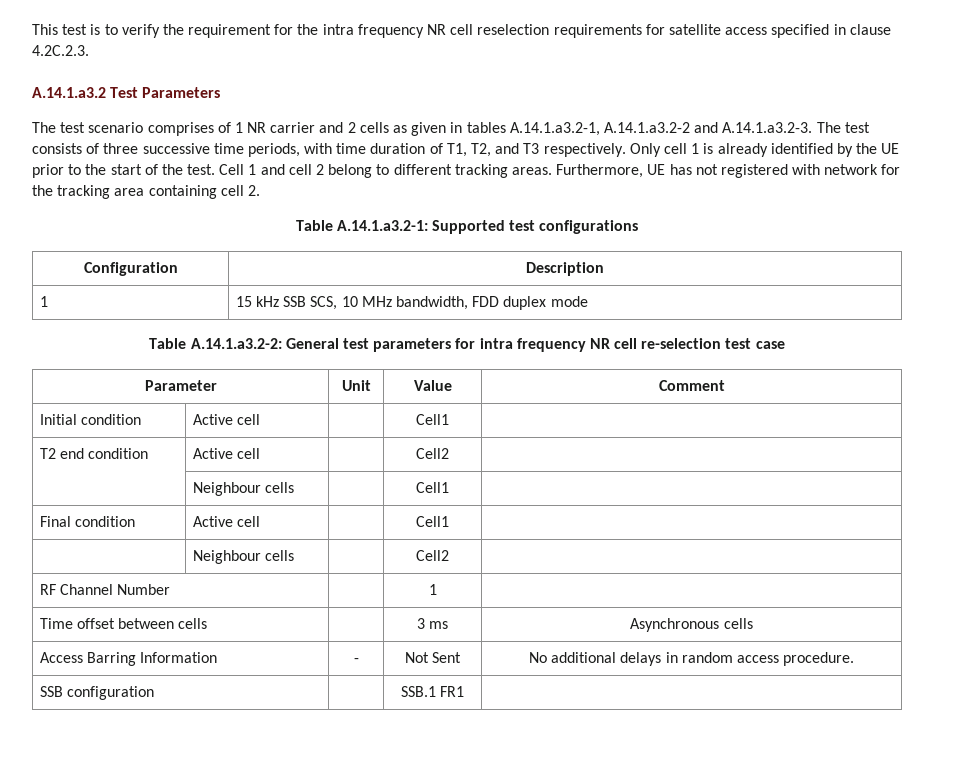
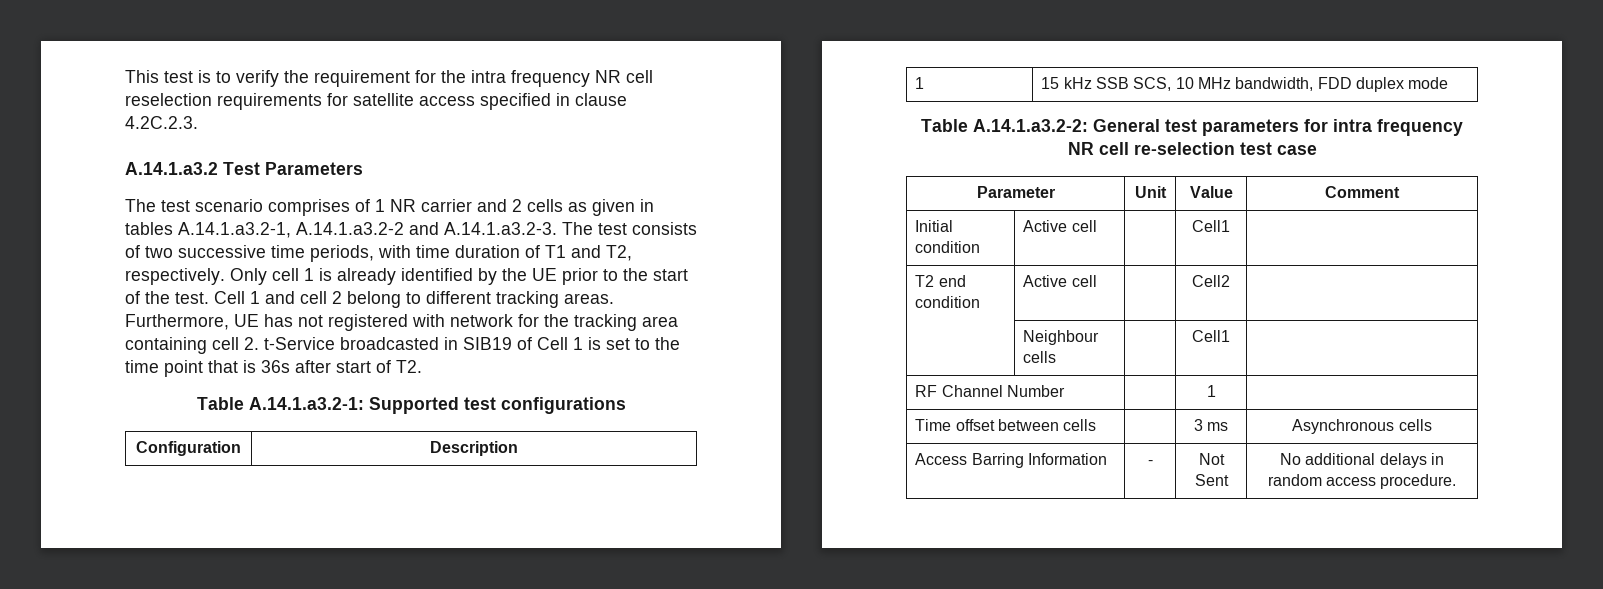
[103,143,139,154] three -> [145,246,173,258] two
[446,143,540,157] T1, T2, and T3 -> [545,245,632,261] T1 and T2,
(260, 190) none -> [264,337,680,350] [125,360,422,377] t-Service broadcasted in SIB19 of Cell 1 is set to the time point that is 36s after start of T2.
[39,516,136,527] [192,516,261,527] [416,516,449,527] [192,550,295,564] [416,550,449,561] // Final condition | Active cell | | Cell1 | // | Neighbour cells | | Cell2 | -> (1230, 336) none
[39,686,155,700] [400,686,465,697] // SSB configuration | | SSB.1 FR1 | -> (1457, 481) none

